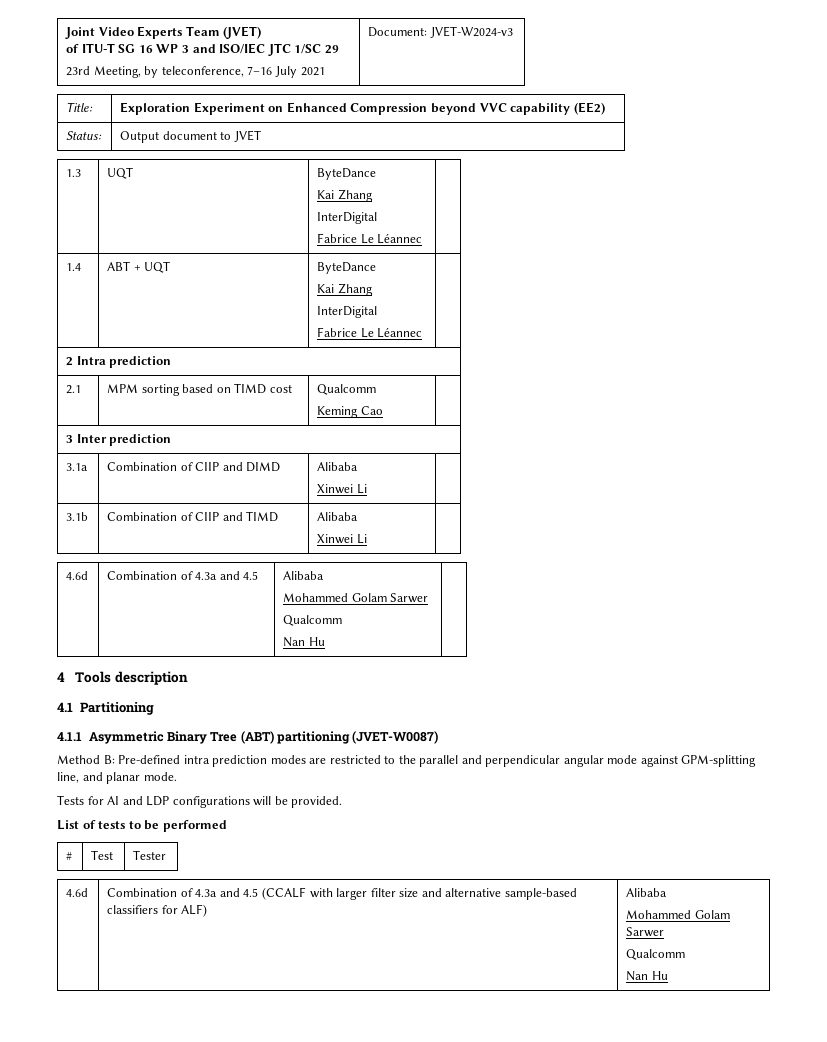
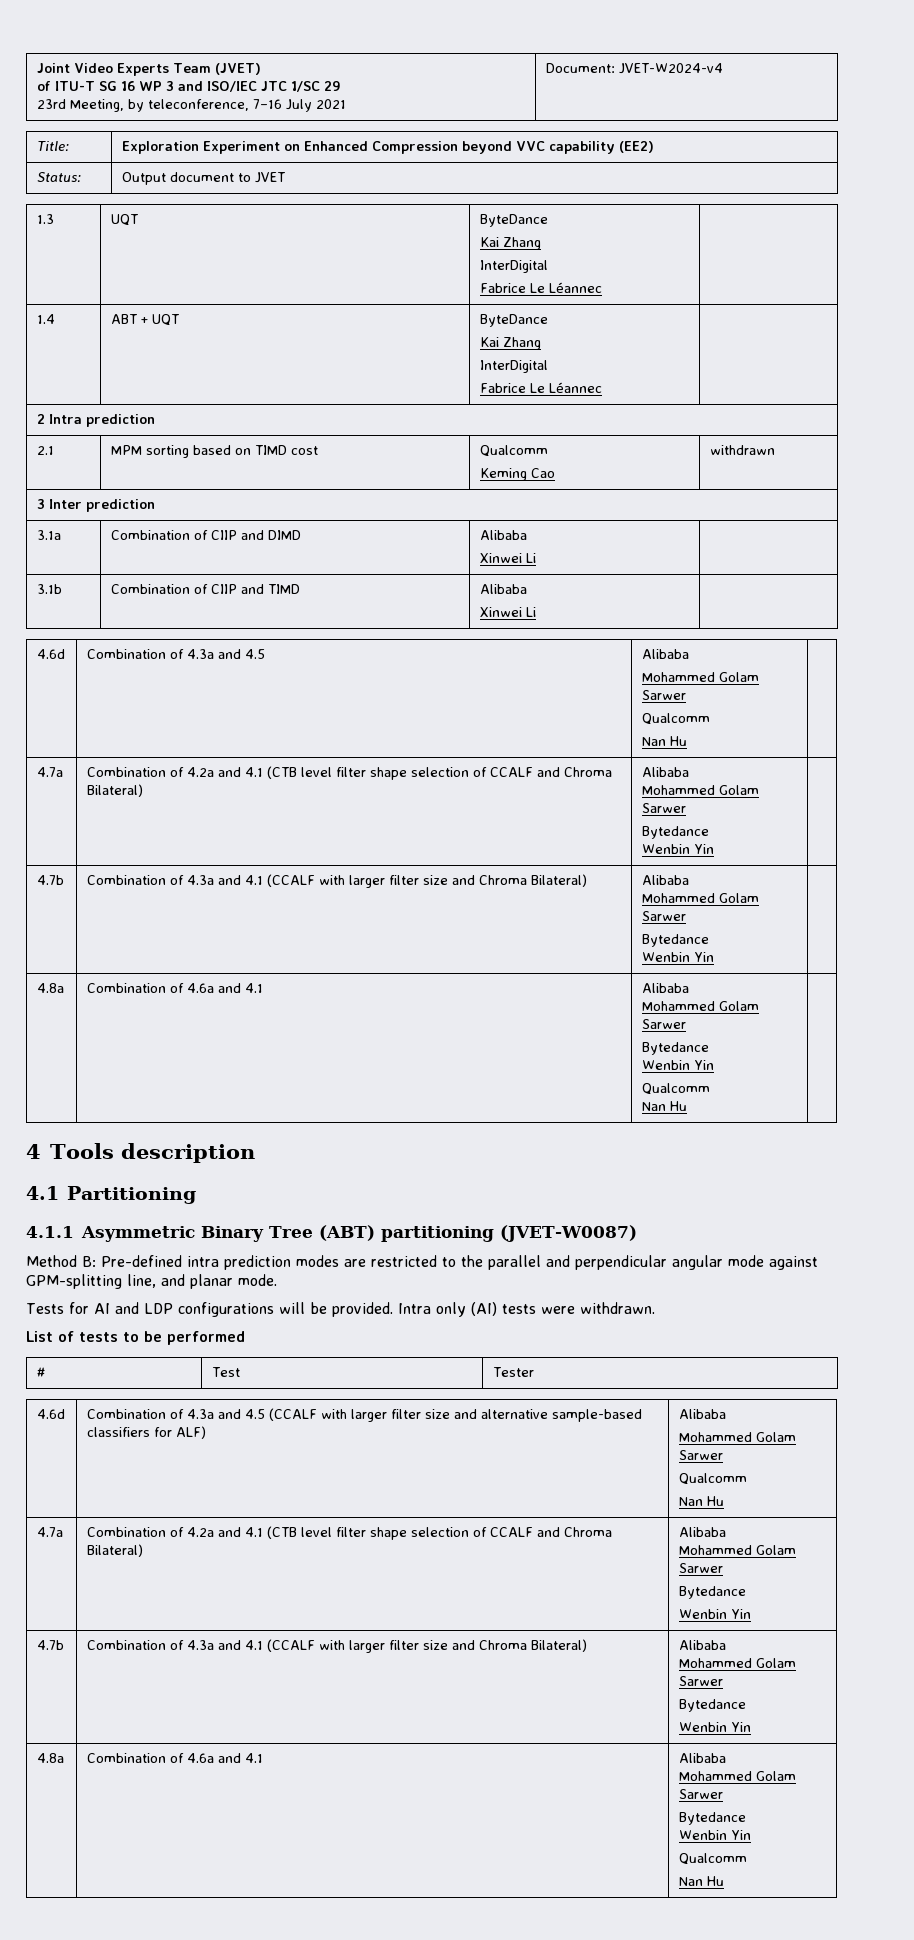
[429,26,513,38] JVET-W2024-v3 -> [618,63,723,74] JVET-W2024-v4
(383, 410) none -> [709,445,775,455] withdrawn
(325, 641) none -> [36,767,63,777] [86,766,612,780] [86,784,143,797] [641,767,689,777] [641,785,759,795] [641,803,686,813] [641,826,709,839] [641,844,714,854] [36,875,64,885] [86,874,587,888] [641,875,689,885] [641,893,759,903] [641,911,686,921] [641,934,709,947] [641,952,714,962] [36,983,64,993] [86,983,263,993] [641,983,689,993] [641,1001,759,1011] [641,1019,686,1029] [641,1042,709,1055] [641,1060,714,1070] [641,1083,710,1095] [641,1101,687,1111] // 4.7a | Combination of 4.2a and 4.1 (CTB level filter shape selection of CCALF and Chroma Bilateral) | Alibaba // Mohammed Golam Sarwer // Bytedance // Wenbin Yin | // 4.7b | Combination of 4.3a and 4.1 (CCALF with larger filter size and Chroma Bilateral) | Alibaba // Mohammed Golam Sarwer // Bytedance // Wenbin Yin | // 4.8a | Combination of 4.6a and 4.1 | Alibaba // Mohammed Golam Sarwer // Bytedance // Wenbin Yin // Qualcomm // Nan Hu |
(343, 802) none -> [397,1302,655,1317] Intra only (AI) tests were withdrawn.
(668, 975) none -> [36,1527,63,1537] [86,1526,612,1540] [86,1544,143,1557] [678,1527,726,1537] [678,1545,796,1555] [678,1563,723,1573] [678,1586,746,1599] [678,1609,751,1619] [36,1640,64,1650] [86,1639,587,1653] [678,1640,726,1650] [678,1658,796,1668] [678,1676,723,1686] [678,1699,746,1712] [678,1722,751,1732] [36,1753,64,1763] [86,1753,263,1763] [678,1753,726,1763] [678,1771,796,1781] [678,1789,723,1799] [678,1812,746,1825] [678,1830,751,1840] [678,1853,747,1865] [678,1876,724,1886] // 4.7a | Combination of 4.2a and 4.1 (CTB level filter shape selection of CCALF and Chroma Bilateral) | Alibaba // Mohammed Golam Sarwer // Bytedance // Wenbin Yin // 4.7b | Combination of 4.3a and 4.1 (CCALF with larger filter size and Chroma Bilateral) | Alibaba // Mohammed Golam Sarwer // Bytedance // Wenbin Yin // 4.8a | Combination of 4.6a and 4.1 | Alibaba // Mohammed Golam Sarwer // Bytedance // Wenbin Yin // Qualcomm // Nan Hu

